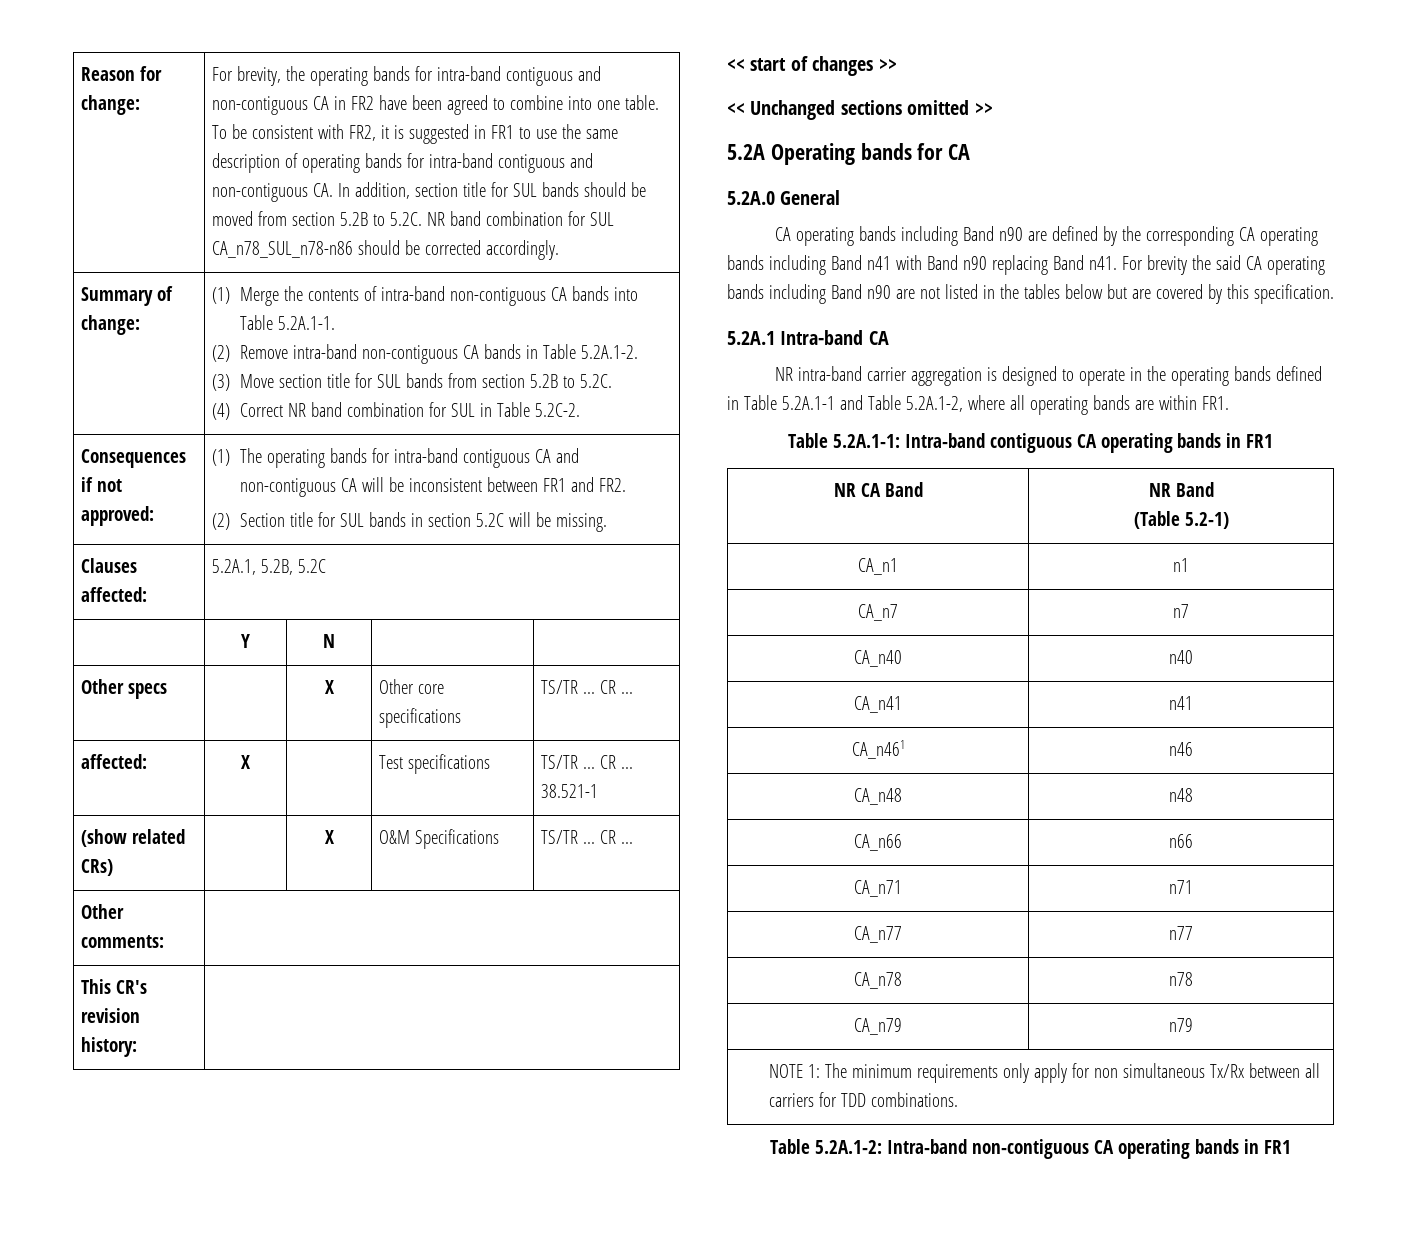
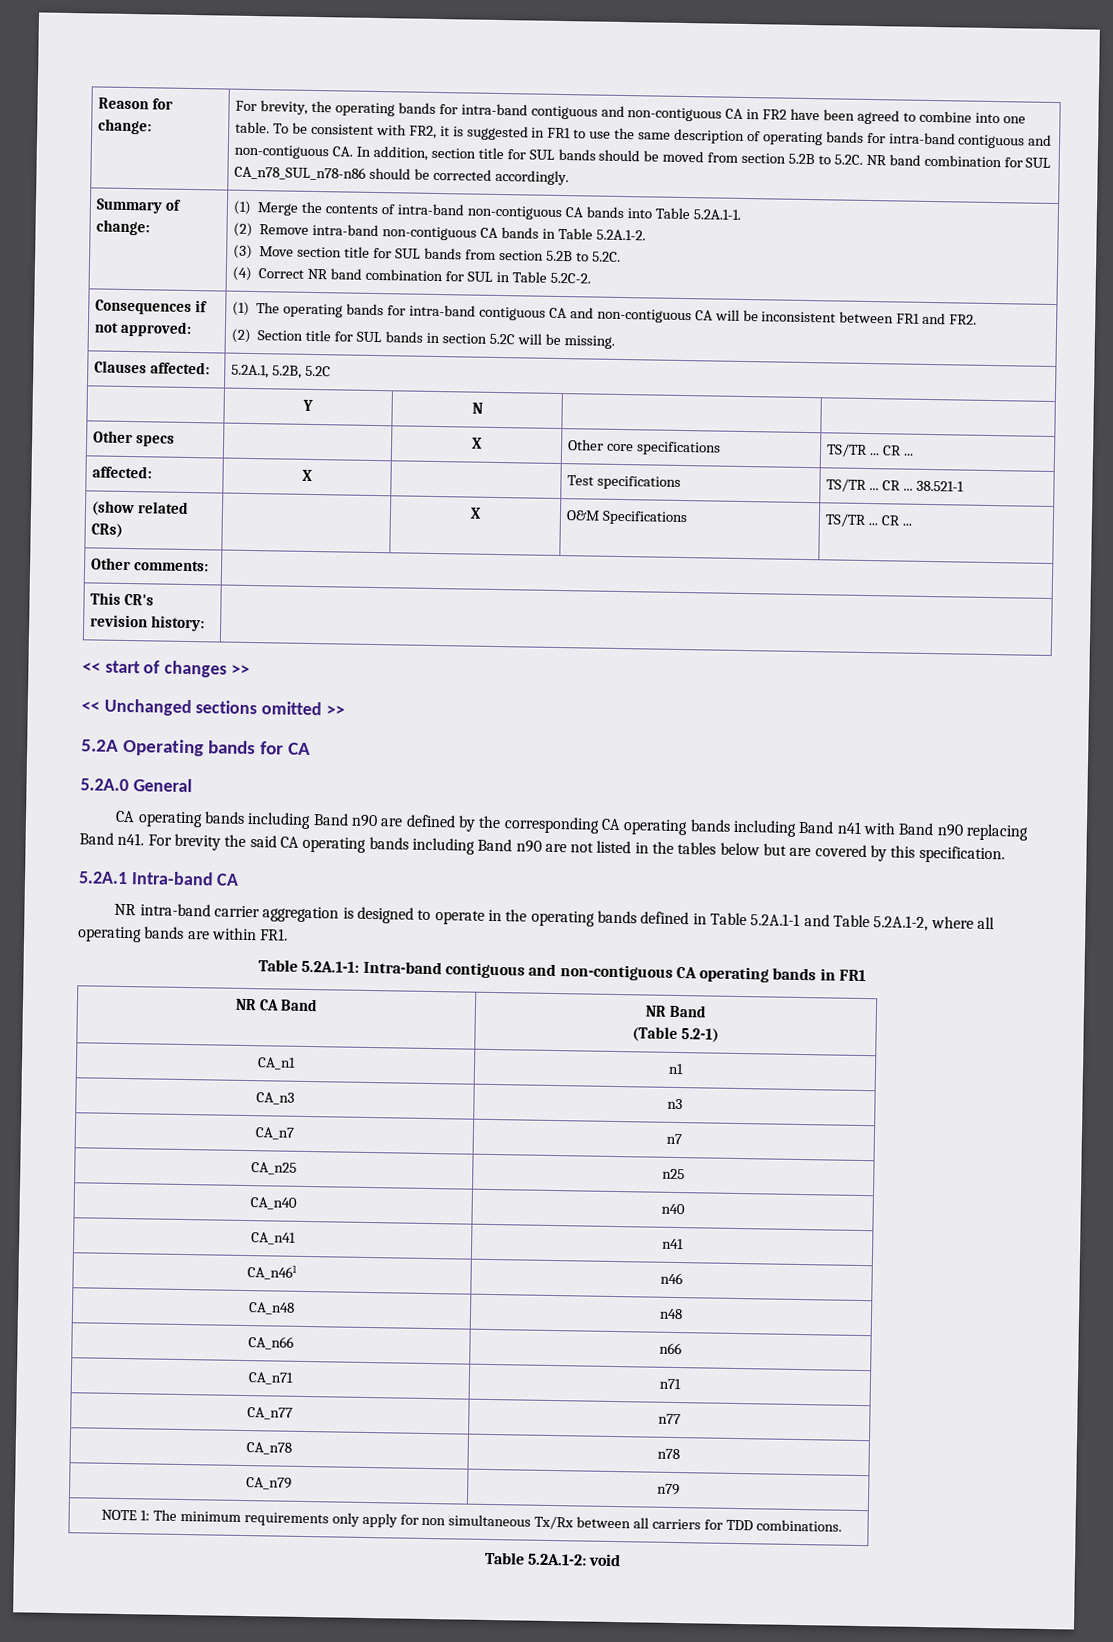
(1072, 443) none -> [528,963,673,981] and non-contiguous
(1189, 565) none -> [255,1092,295,1105] [666,1098,683,1110] // CA_n3 | n3
(1189, 611) none -> [251,1162,297,1175] [662,1168,685,1180] // CA_n25 | n25
[887,1139,1291,1159] Intra-band non-contiguous CA operating bands in FR1 -> [588,1553,622,1567] void

